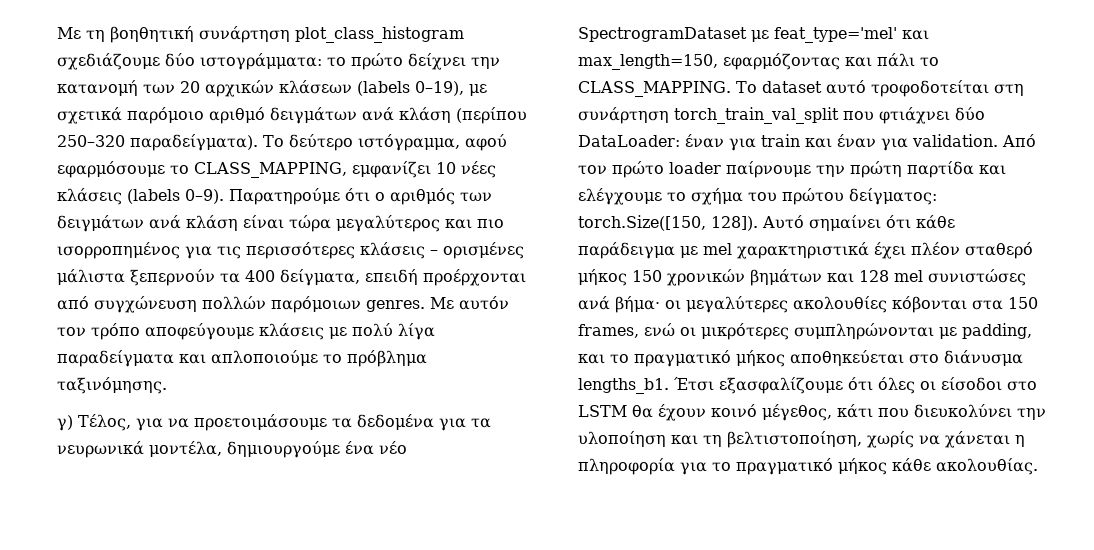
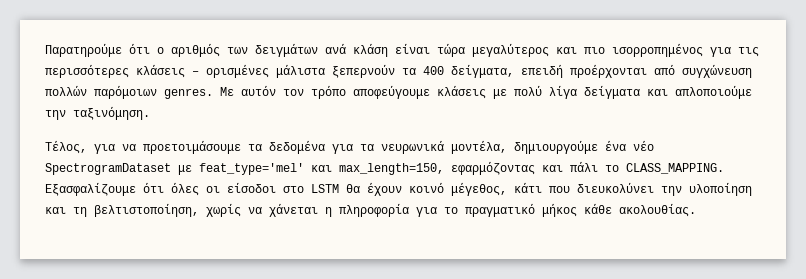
[57,26,464,43] [57,53,500,70] [57,80,487,97] [57,107,527,124] [57,134,507,151] [57,161,496,178] [57,188,224,205] Με τη βοηθητική συνάρτηση plot_class_histogram σχεδιάζουμε δύο ιστογράμματα: το πρώτο δείχνει την κατανομή των 20 αρχικών κλάσεων (labels 0–19), με σχετικά παρόμοιο αριθμό δειγμάτων ανά κλάση (περίπου 250–320 παραδείγματα). Το δεύτερο ιστόγραμμα, αφού εφαρμόσουμε το CLASS_MAPPING, εμφανίζει 10 νέες κλάσεις (labels 0–9). -> (45, 50) none
[57,350,174,367] παραδείγματα -> [584,85,640,99] δείγματα
[323,350,427,367] [57,377,167,394] [57,415,73,431] το πρόβλημα ταξινόμησης. // γ) -> [45,106,150,120] την ταξινόμηση. //
[736,80,1024,97] [578,107,985,124] [578,134,1036,151] [578,161,1006,178] [578,188,937,205] [578,215,955,231] [578,242,1033,259] [578,269,1026,286] [578,296,1038,313] [578,323,1032,340] [578,350,1023,367] [578,377,843,394] Το dataset αυτό τροφοδοτείται στη συνάρτηση torch_train_val_split που φτιάχνει δύο DataLoader: έναν για train και έναν για validation. Από τον πρώτο loader παίρνουμε την πρώτη παρτίδα και ελέγχουμε το σχήμα του πρώτου δείγματος: torch.Size([150, 128]). Αυτό σημαίνει ότι κάθε παράδειγμα με mel χαρακτηριστικά έχει πλέον σταθερό μήκος 150 χρονικών βημάτων και 128 mel συνιστώσες ανά βήμα· οι μεγαλύτερες ακολουθίες κόβονται στα 150 frames, ενώ οι μικρότερες συμπληρώνονται με padding, και το πραγματικό μήκος αποθηκεύεται στο διάνυσμα lengths_b1. Έτσι εξασφαλίζουμε -> [45,182,136,196] Εξασφαλίζουμε

